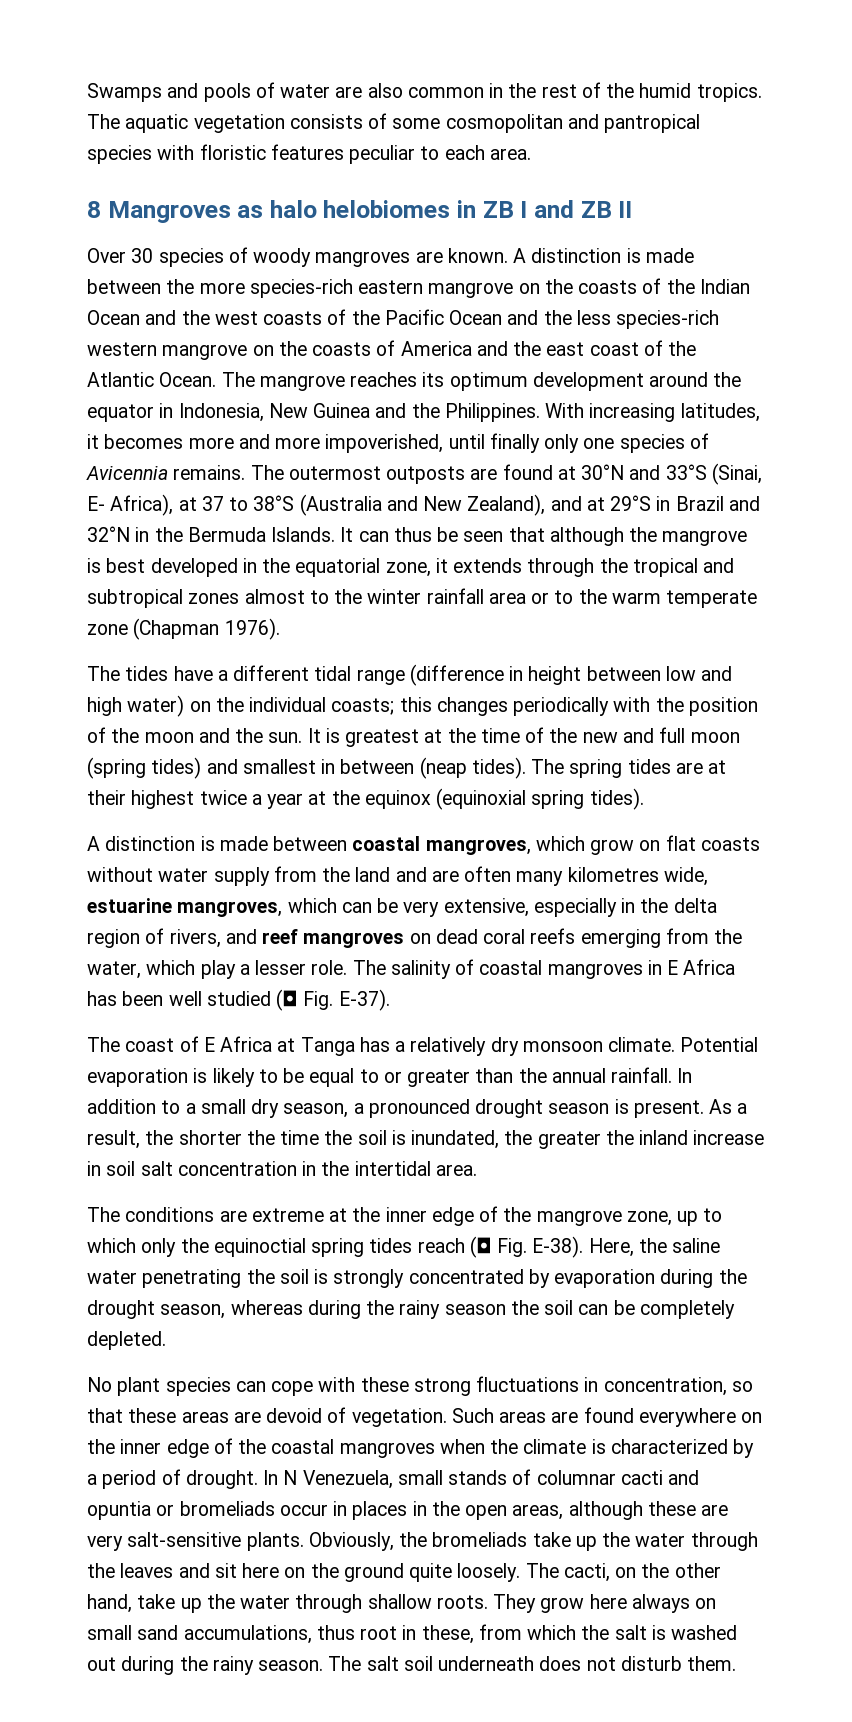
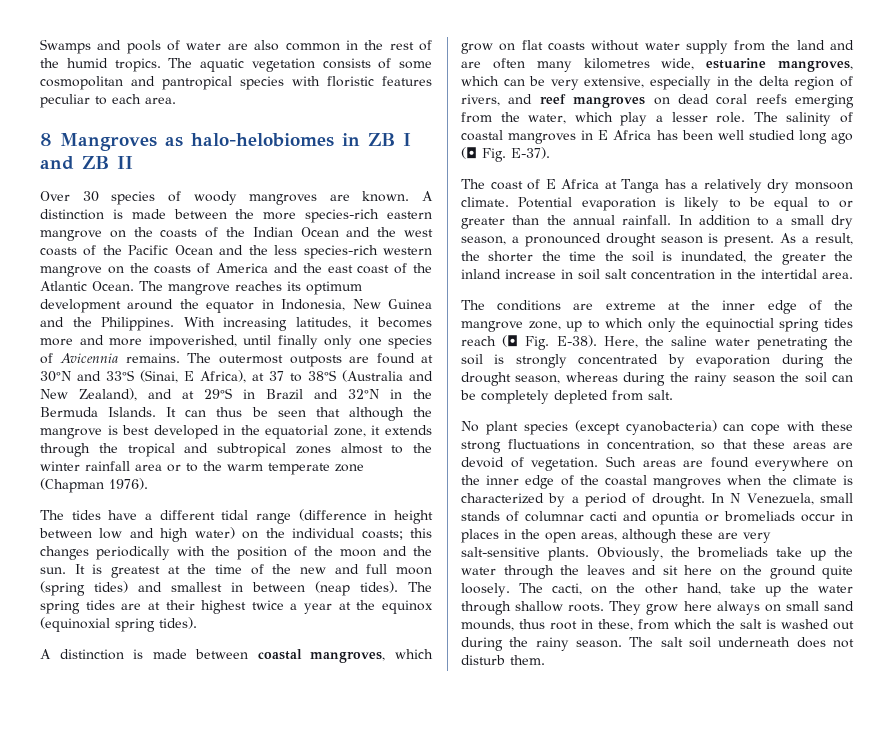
[269,200,451,218] halo helobiomes -> [191,133,334,147] halo-helobiomes
[87,496,105,511] E- -> [184,371,194,381] E
(271, 998) none -> [798,130,853,144] long ago
[87,1331,166,1350] depleted. -> [554,390,673,404] depleted from salt.
(231, 1386) none -> [574,420,717,435] (except cyanobacteria)
[183,1625,312,1644] accumulations, -> [461,619,514,631] mounds,

